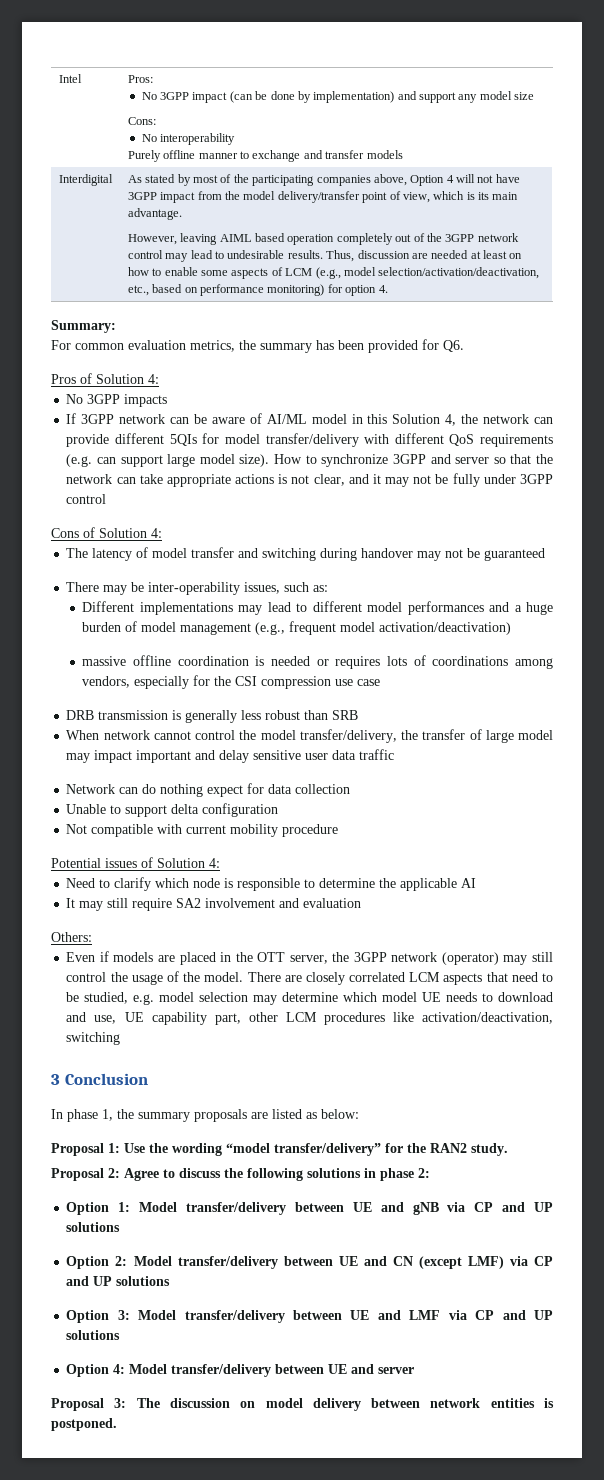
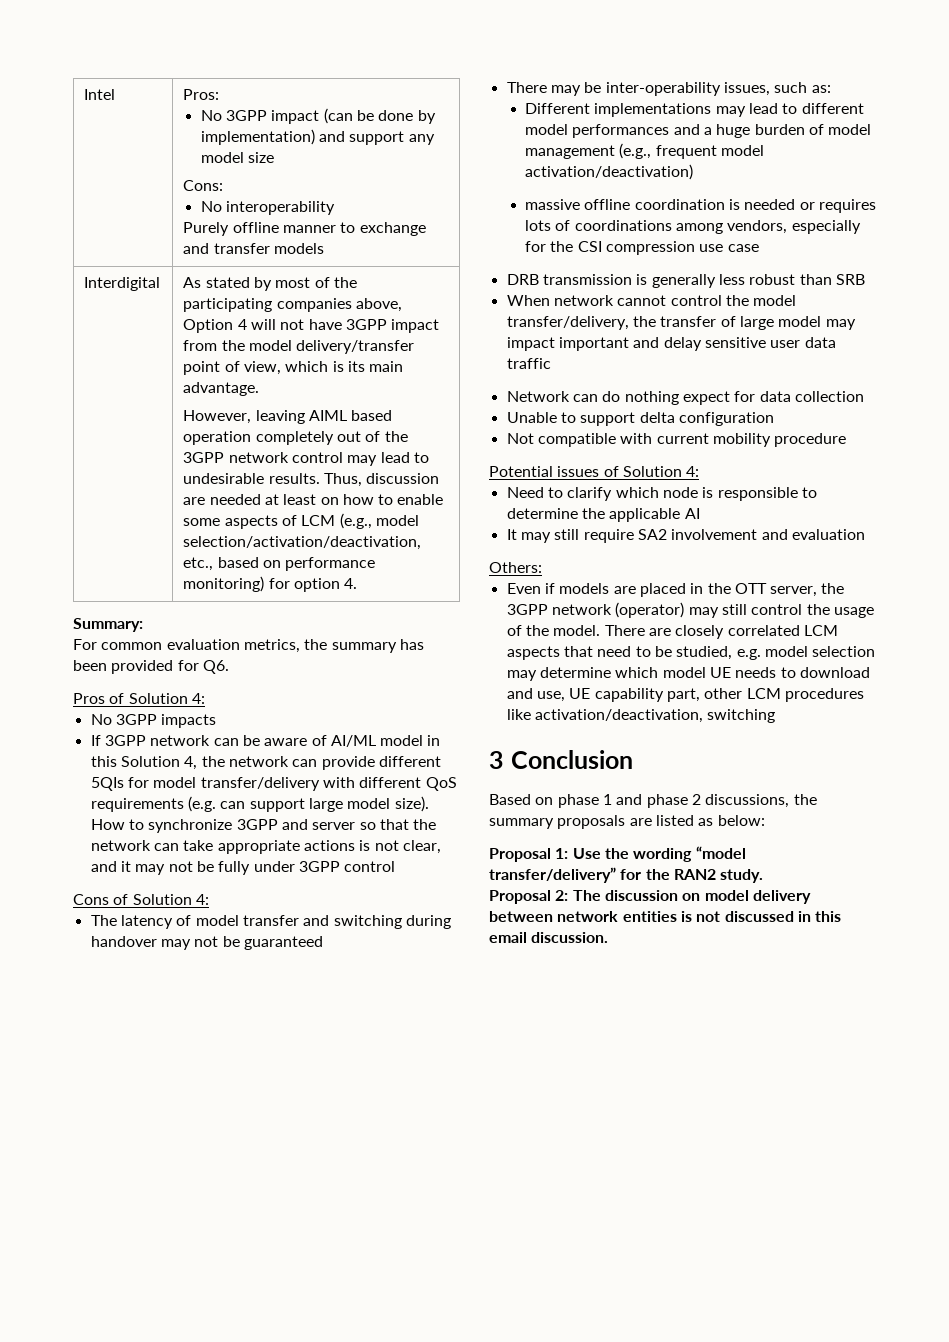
[51,1109,113,1122] In phase 1, -> [489,794,790,808] Based on phase 1 and phase 2 discussions,
[124,1168,430,1181] [66,1202,553,1215] [66,1222,121,1232] [66,1256,553,1269] [66,1276,171,1286] [66,1310,554,1323] [66,1330,121,1340] [66,1364,415,1377] [51,1398,127,1411] Agree to discuss the following solutions in phase 2: // Option 1: Model transfer/delivery between UE and gNB via CP and UP solutions // Option 2: Model transfer/delivery between UE and CN (except LMF) via CP and UP solutions // Option 3: Model transfer/delivery between UE and LMF via CP and UP solutions // Option 4: Model transfer/delivery between UE and server // Proposal 3: -> (569, 895) none
[51,1418,117,1431] postponed. -> [696,911,842,922] [489,932,609,943] not discussed in this email discussion.

